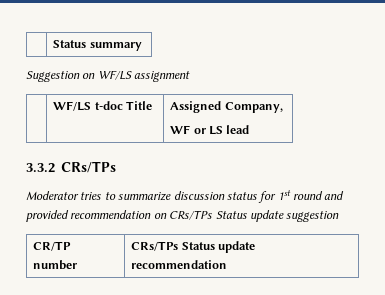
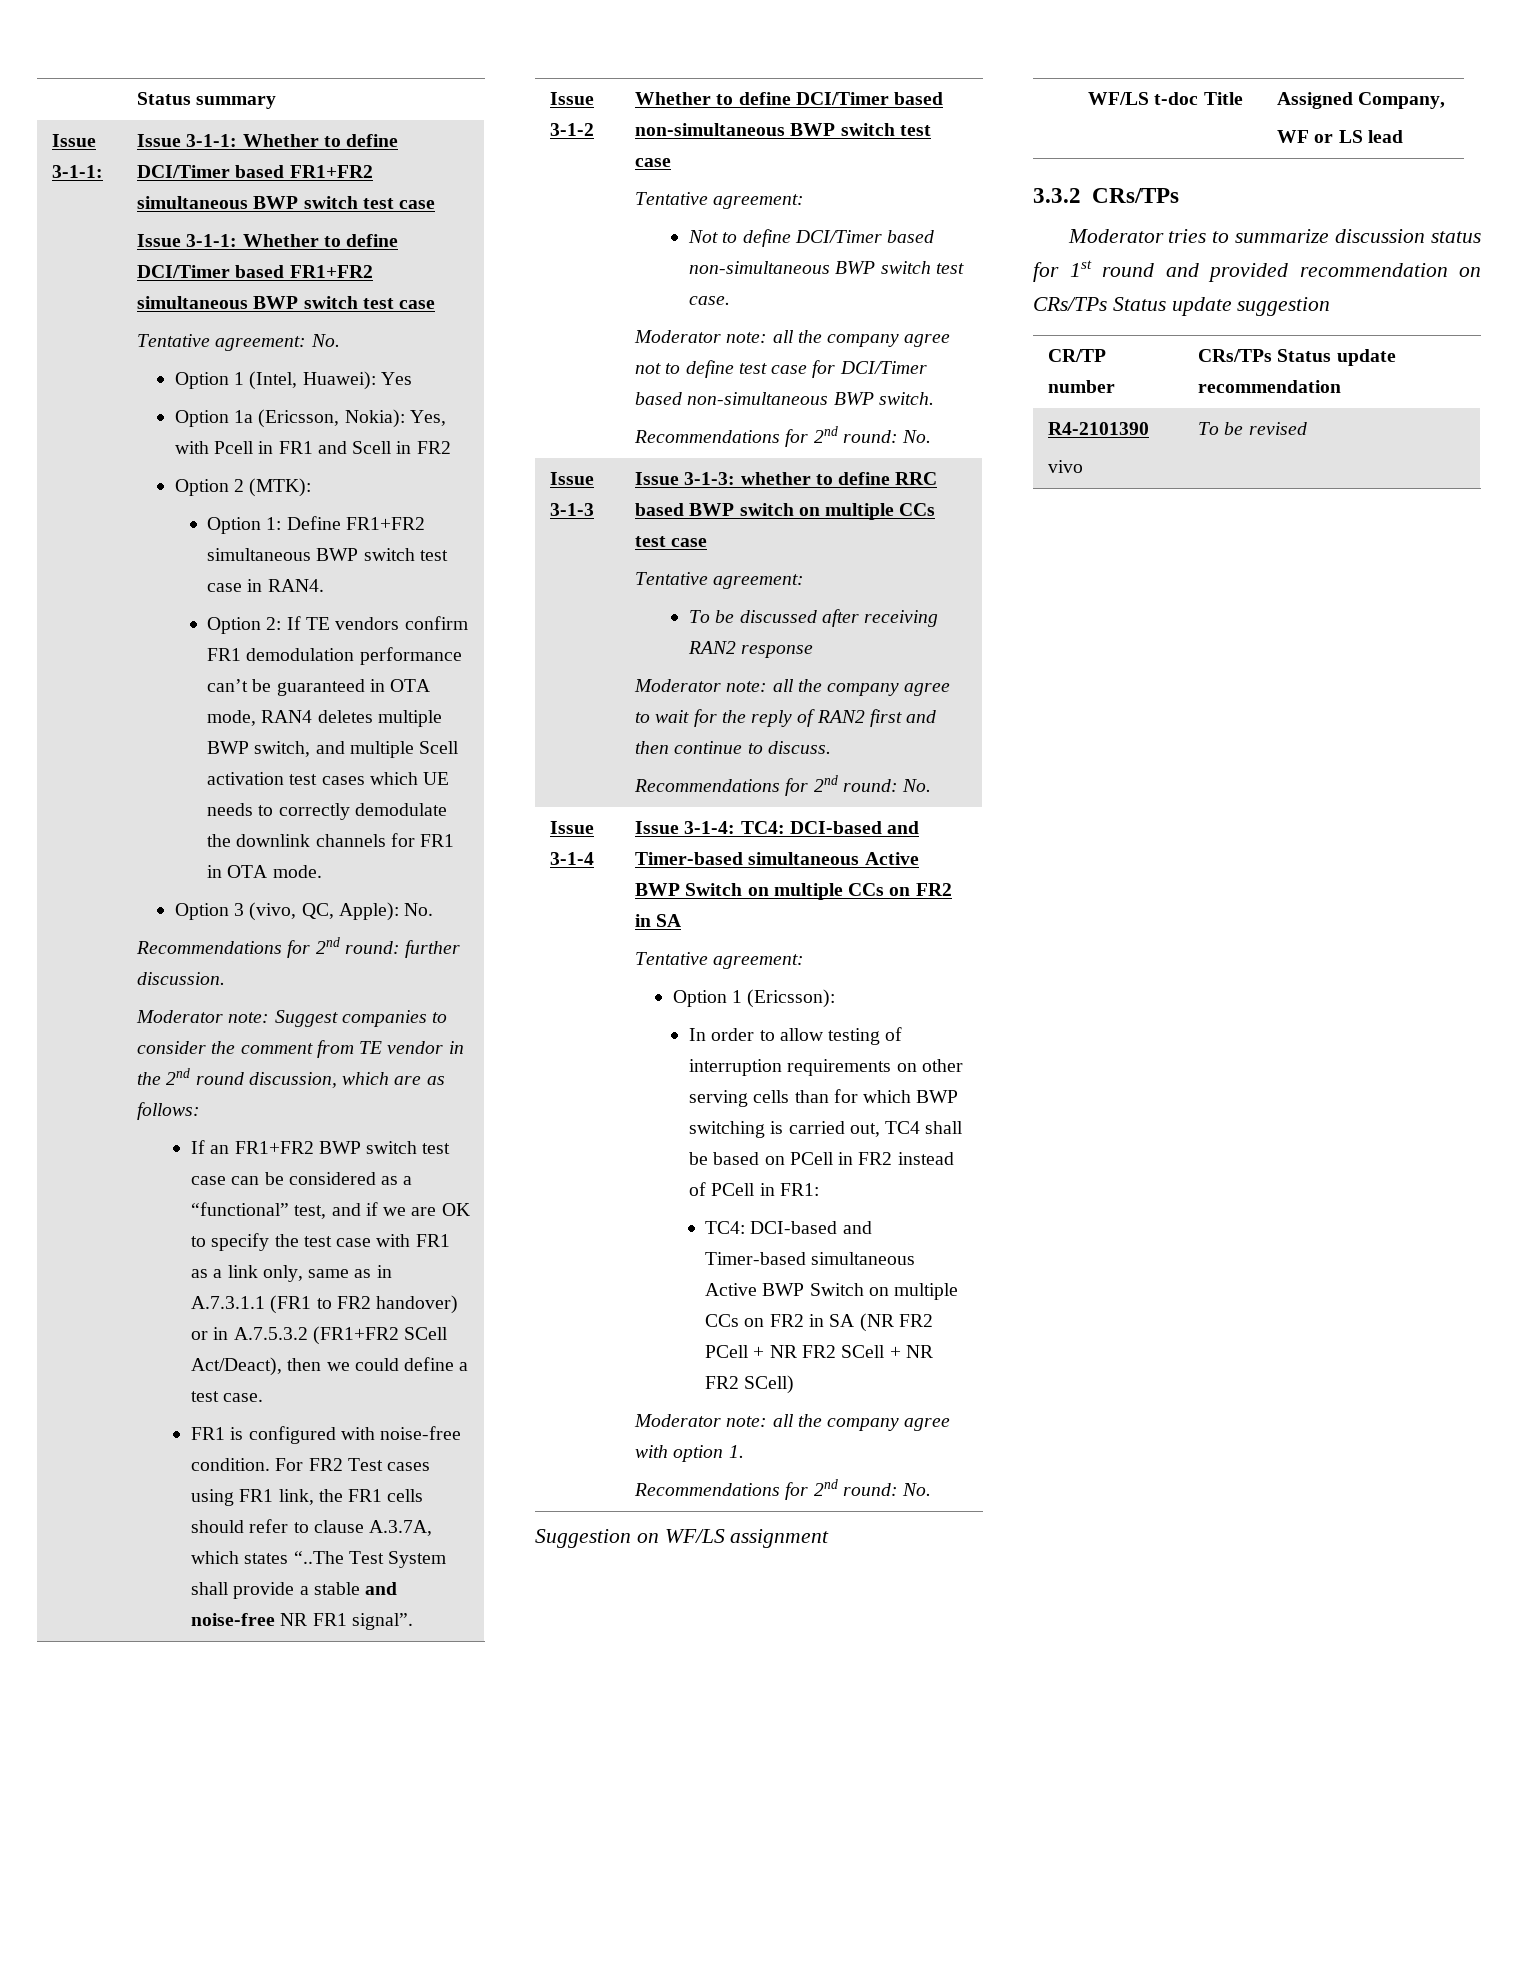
(142, 46) none -> [52,134,97,147] [52,165,104,178] [137,134,399,147] [137,165,373,178] [137,196,436,209] [137,234,399,247] [137,265,373,278] [137,296,436,309] [137,334,340,351] [174,371,412,390] [174,409,446,428] [174,441,451,454] [174,478,312,497] [207,516,425,534] [207,548,448,561] [207,579,324,592] [207,616,468,634] [207,647,462,665] [207,679,431,696] [207,710,442,727] [207,741,460,758] [207,772,450,785] [207,803,447,820] [207,833,455,847] [207,865,322,878] [174,902,434,921] [136,937,461,958] [137,972,226,985] [136,1010,448,1027] [137,1040,464,1058] [137,1068,445,1088] [137,1102,201,1120] [190,1140,451,1154] [190,1172,413,1185] [190,1202,470,1219] [190,1233,450,1251] [190,1265,392,1282] [190,1295,459,1314] [190,1326,449,1345] [190,1357,469,1376] [190,1391,264,1402] [190,1426,462,1444] [190,1458,431,1471] [190,1489,424,1506] [190,1519,433,1536] [190,1551,447,1568] [190,1582,398,1599] [190,1613,413,1630] [550,92,595,105] [550,123,595,136] [635,92,944,105] [635,123,931,136] [635,158,672,167] [635,192,805,209] [687,229,935,247] [688,261,964,274] [688,296,730,305] [634,330,951,347] [635,360,927,378] [635,392,934,405] [634,426,932,447] [550,472,595,485] [550,503,595,516] [635,472,938,485] [635,503,936,520] [635,536,708,547] [635,572,805,589] [688,609,939,627] [687,641,814,658] [634,679,951,696] [635,709,937,727] [635,741,831,754] [634,775,932,796] [550,821,595,834] [550,852,595,865] [635,821,920,834] [635,852,919,865] [635,883,952,900] [635,914,682,927] [635,952,805,969] [672,989,836,1008] [688,1027,903,1045] [688,1059,963,1076] [688,1089,959,1107] [688,1121,964,1138] [688,1152,954,1165] [688,1182,819,1196] [705,1221,872,1234] [705,1252,916,1265] [705,1283,959,1300] [705,1313,933,1332] [705,1345,933,1358] [705,1375,795,1394] [634,1414,951,1431] [635,1445,744,1462] [634,1479,932,1500] // Issue 3-1-1: | Issue 3-1-1: Whether to define DCI/Timer based FR1+FR2 simultaneous BWP switch test case // Issue 3-1-1: Whether to define DCI/Timer based FR1+FR2 simultaneous BWP switch test case // Tentative agreement: No. // Option 1 (Intel, Huawei): Yes // Option 1a (Ericsson, Nokia): Yes, with Pcell in FR1 and Scell in FR2 // Option 2 (MTK): // Option 1: Define FR1+FR2 simultaneous BWP switch test case in RAN4. // Option 2: If TE vendors confirm FR1 demodulation performance can’t be guaranteed in OTA mode, RAN4 deletes multiple BWP switch, and multiple Scell activation test cases which UE needs to correctly demodulate the downlink channels for FR1 in OTA mode. // Option 3 (vivo, QC, Apple): No. // Recommendations for 2nd round: further discussion. // Moderator note: Suggest companies to consider the comment from TE vendor in the 2nd round discussion, which are as follows: // If an FR1+FR2 BWP switch test case can be considered as a “functional” test, and if we are OK to specify the test case with FR1 as a link only, same as in A.7.3.1.1 (FR1 to FR2 handover) or in A.7.5.3.2 (FR1+FR2 SCell Act/Deact), then we could define a test case. // FR1 is configured with noise-free condition. For FR2 Test cases using FR1 link, the FR1 cells should refer to clause A.3.7A, which states “..The Test System shall provide a stable and noise-free NR FR1 signal”. // Issue 3-1-2 | Whether to define DCI/Timer based non-simultaneous BWP switch test case // Tentative agreement: // Not to define DCI/Timer based non-simultaneous BWP switch test case. // Moderator note: all the company agree not to define test case for DCI/Timer based non-simultaneous BWP switch. // Recommendations for 2nd round: No. // Issue 3-1-3 | Issue 3-1-3: whether to define RRC based BWP switch on multiple CCs test case // Tentative agreement: // To be discussed after receiving RAN2 response // Moderator note: all the company agree to wait for the reply of RAN2 first and then continue to discuss. // Recommendations for 2nd round: No. // Issue 3-1-4 | Issue 3-1-4: TC4: DCI-based and Timer-based simultaneous Active BWP Switch on multiple CCs on FR2 in SA // Tentative agreement: // Option 1 (Ericsson): // In order to allow testing of interruption requirements on other serving cells than for which BWP switching is carried out, TC4 shall be based on PCell in FR2 instead of PCell in FR1: // TC4: DCI-based and Timer-based simultaneous Active BWP Switch on multiple CCs on FR2 in SA (NR FR2 PCell + NR FR2 SCell + NR FR2 SCell) // Moderator note: all the company agree with option 1. // Recommendations for 2nd round: No.
(228, 264) none -> [1048,422,1150,435] [1048,460,1084,473] [1198,422,1307,435] // R4-2101390 // vivo | To be revised

